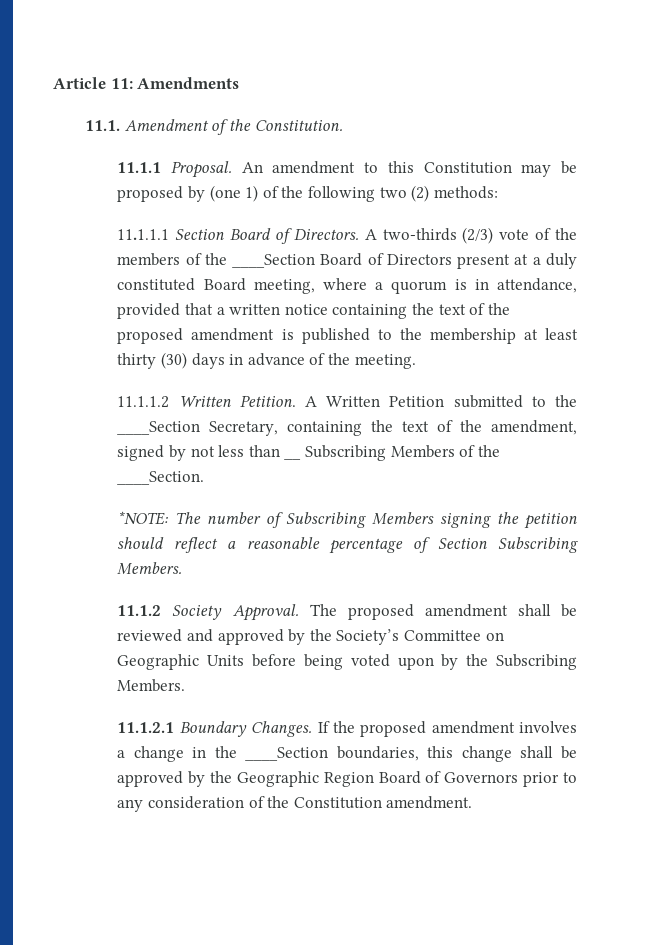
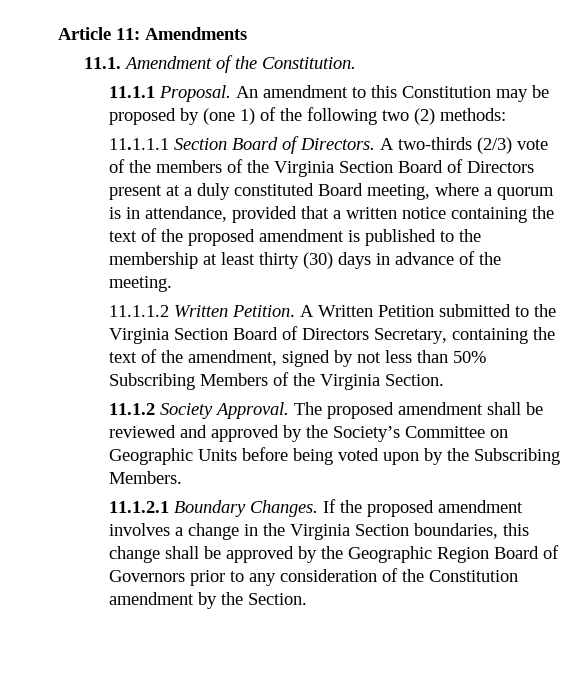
[232,254,316,268] ____Section -> [274,161,394,177] Virginia Section
[117,421,201,435] ____Section -> [109,326,370,344] Virginia Section Board of Directors
[284,457,302,460] __ -> [453,351,487,363] 50%
[117,471,205,485] [117,511,577,529] [117,537,578,554] [117,562,183,575] ____Section. // *NOTE: The number of Subscribing Members signing the petition should reflect a reasonable percentage of Section Subscribing Members. -> [320,374,445,390] Virginia Section.
[245,747,329,761] ____Section -> [290,524,410,540] Virginia Section
[386,796,473,809] amendment. -> [109,592,308,609] amendment by the Section.

